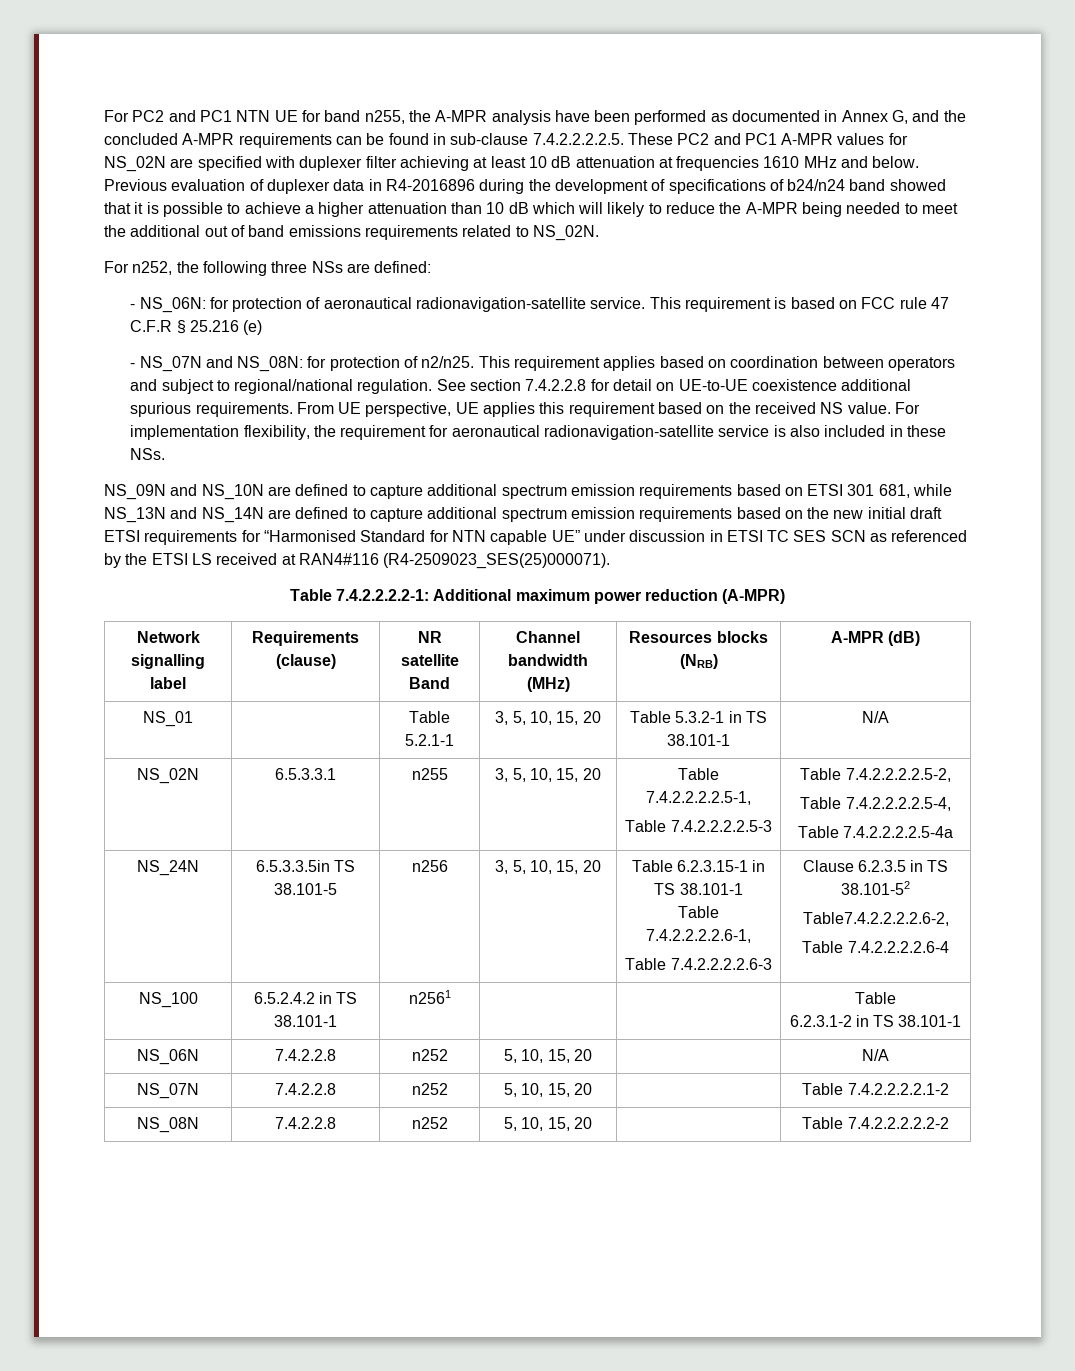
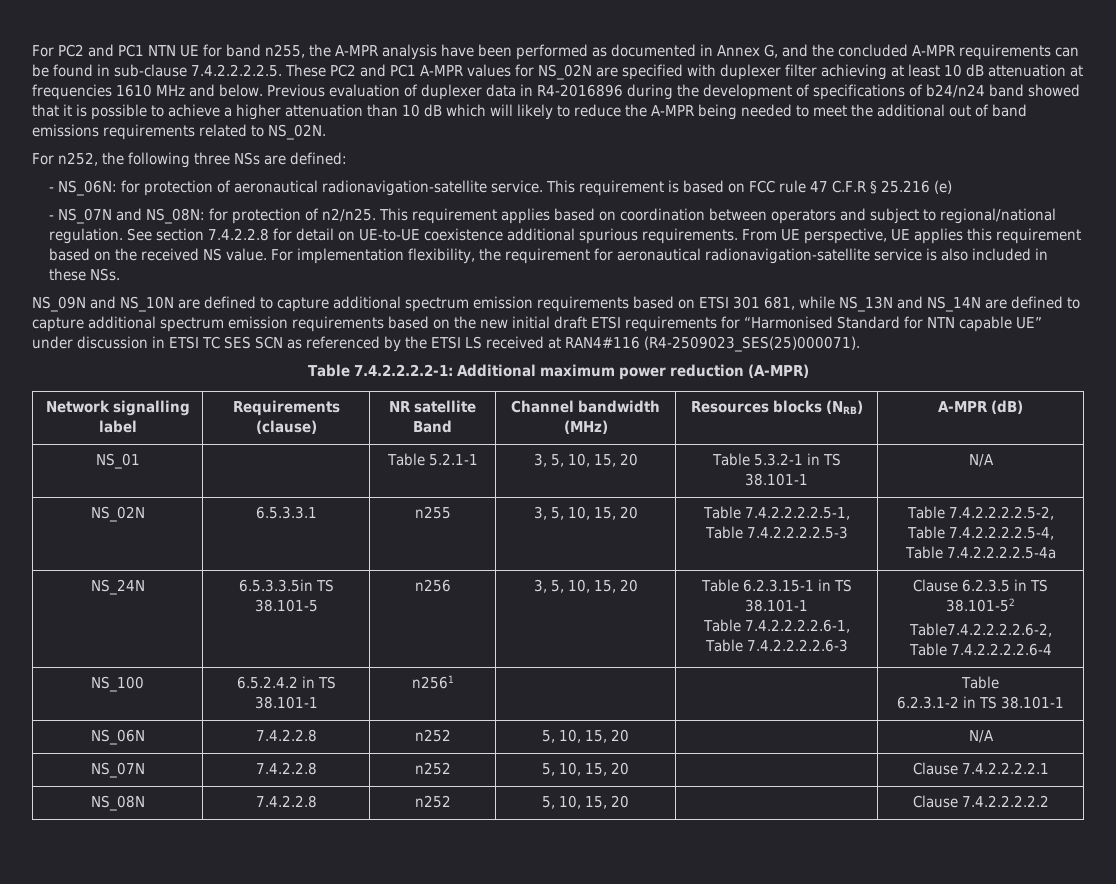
[802,1083,949,1095] Table 7.4.2.2.2.2.1-2 -> [912,762,1049,775] Clause 7.4.2.2.2.2.1
[802,1117,949,1129] Table 7.4.2.2.2.2.2-2 -> [912,795,1049,808] Clause 7.4.2.2.2.2.2

